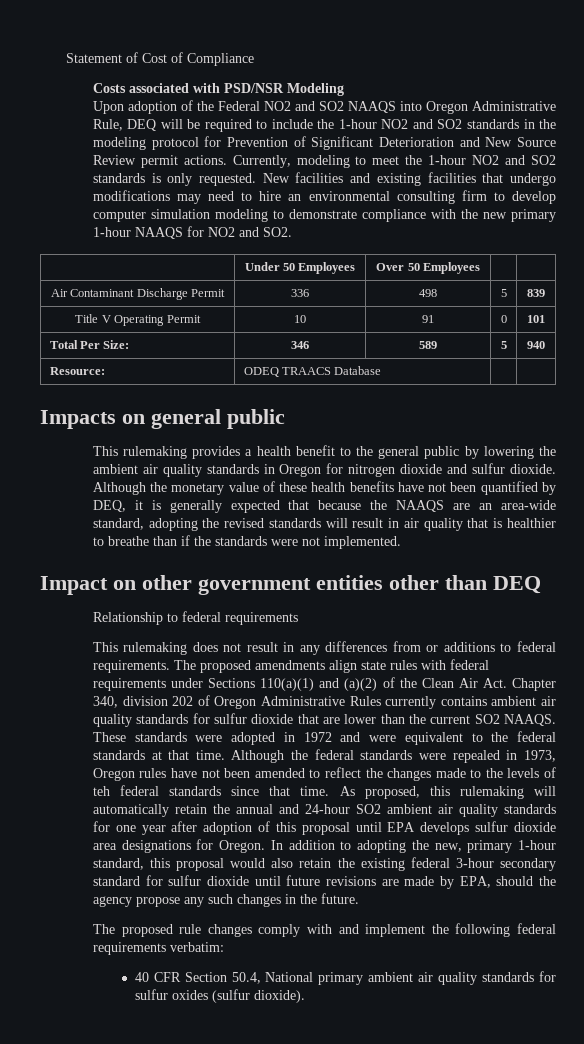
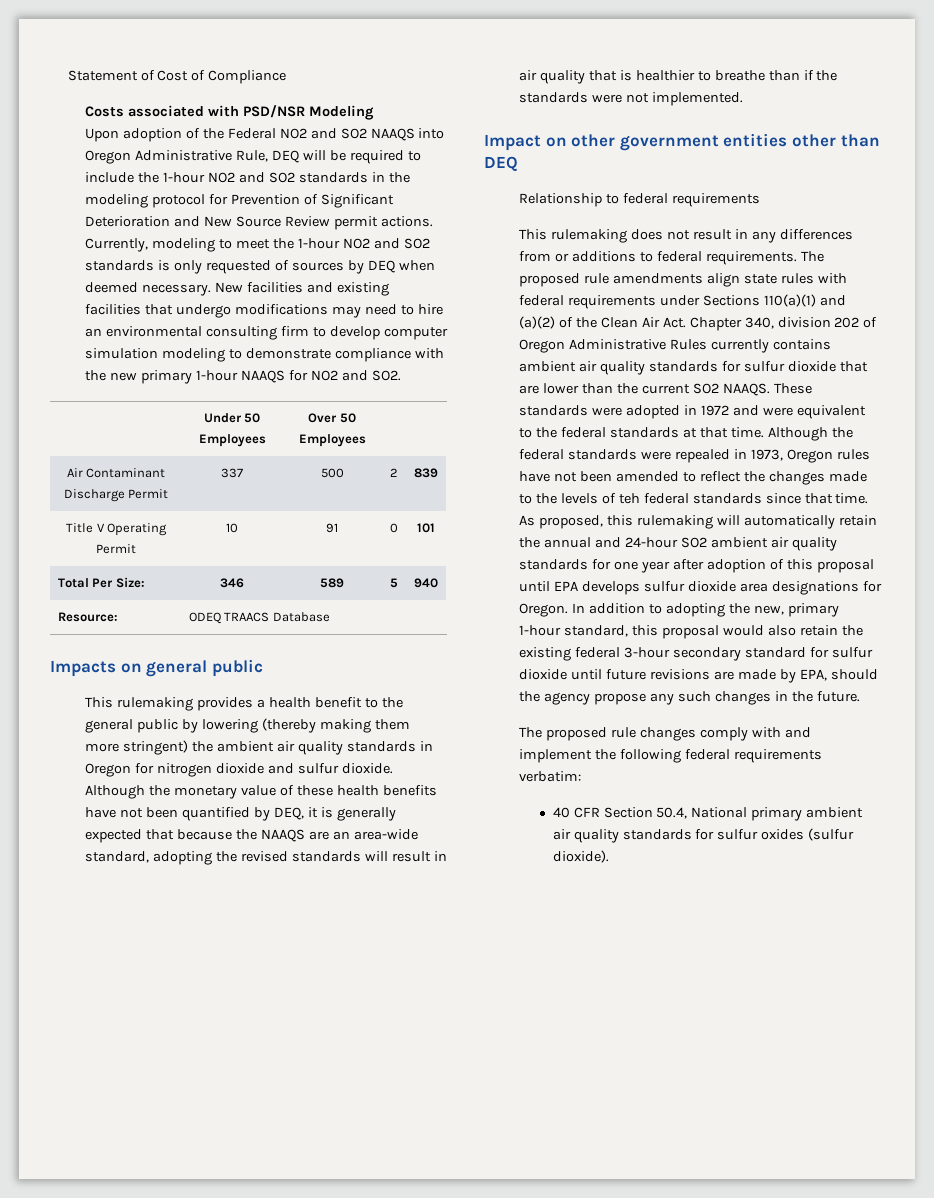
[199,173,257,186] requested. -> [205,260,435,274] [85,282,212,296] requested of sources by DEQ when deemed necessary.
[291,289,309,297] [419,289,437,297] [500,289,507,297] 336 | 498 | 5 -> [221,468,243,478] [320,468,344,478] [389,468,398,477] 337 | 500 | 2
(534, 452) none -> [261,718,410,733] [85,740,189,755] (thereby making them more stringent)
(251, 666) none -> [584,273,610,284] rule

